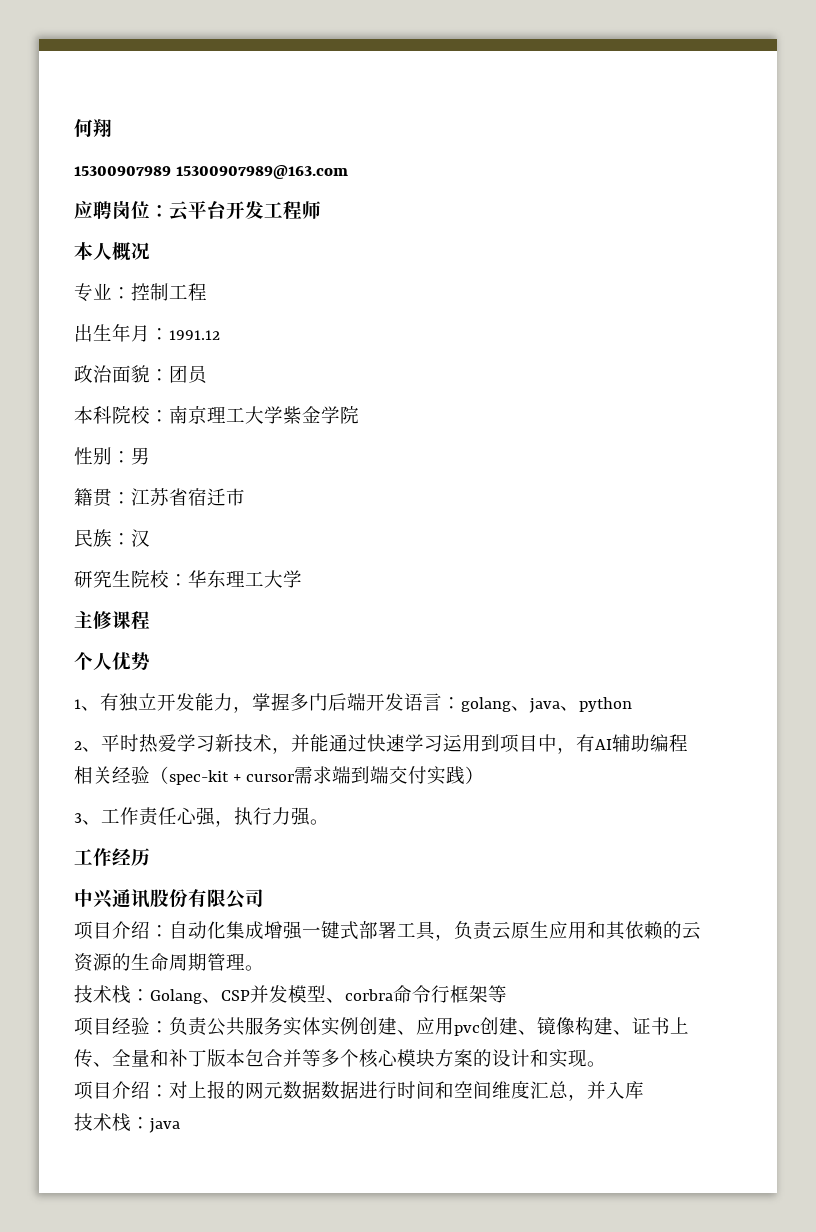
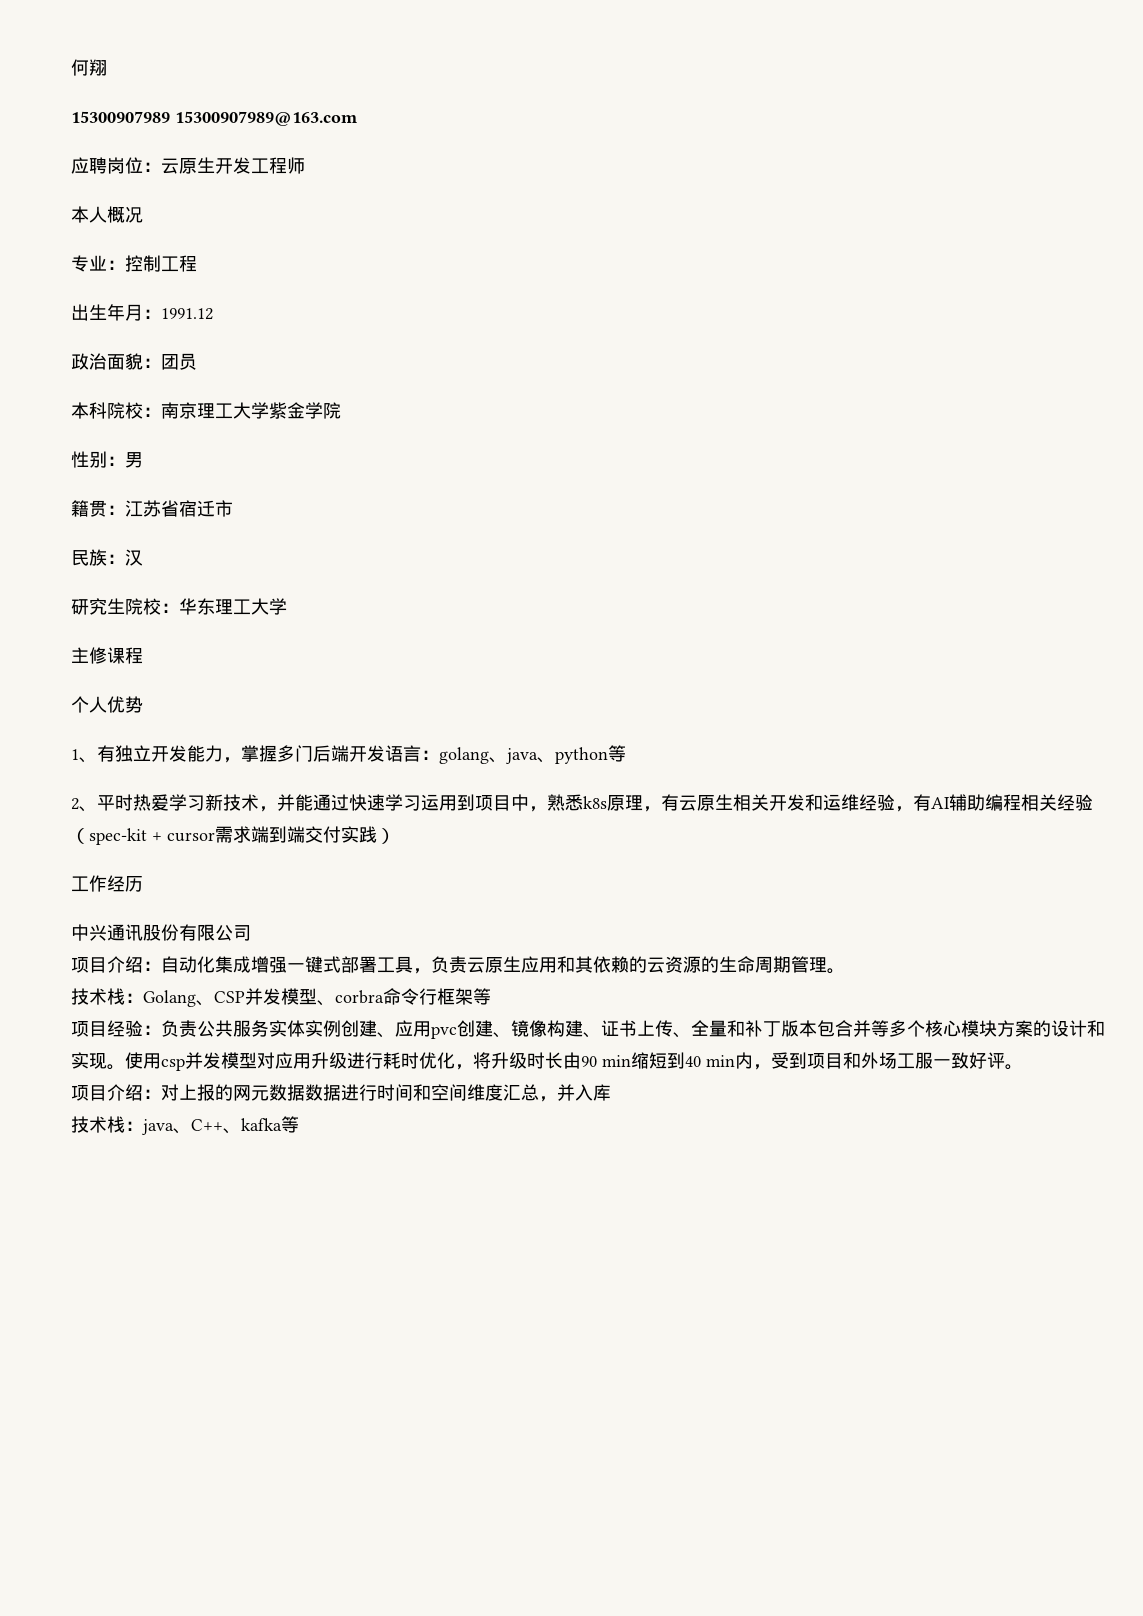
[188,200,227,219] 平台 -> [179,157,215,174] 原生
(632, 704) none -> [608,745,626,762] 等
(576, 750) none -> [547,794,913,812] 熟悉k8s原理，有云原生相关开发和运维经验，
[74,807,329,827] // 3、工作责任心强，执行力强。 -> (395, 836) none
(606, 1064) none -> [125,1052,1023,1071] 使用csp并发模型对应用升级进行耗时优化，将升级时长由90 min缩短到40 min内，受到项目和外场工服一致好评。
(180, 1125) none -> [173,1116,299,1134] 、C++、kafka等

